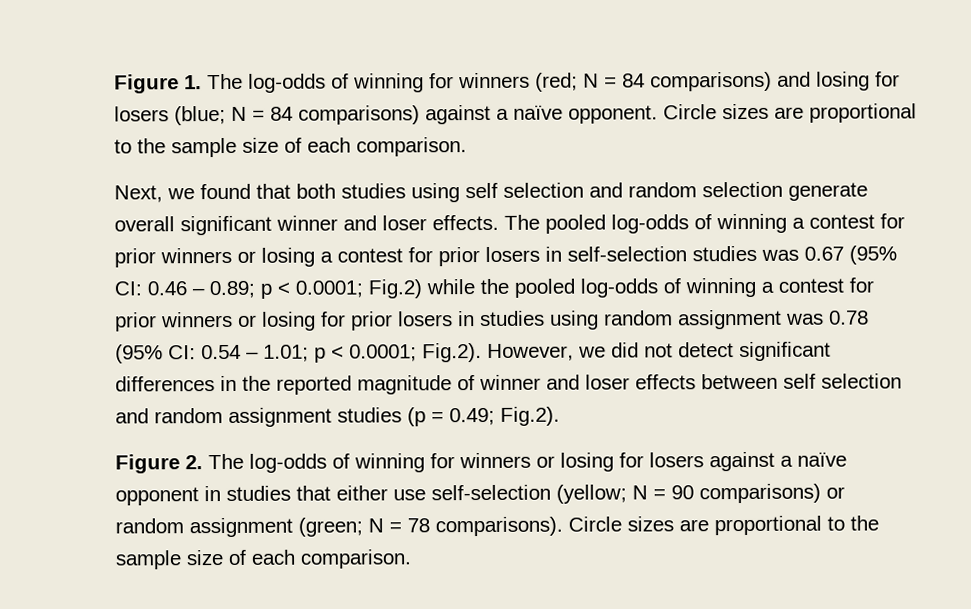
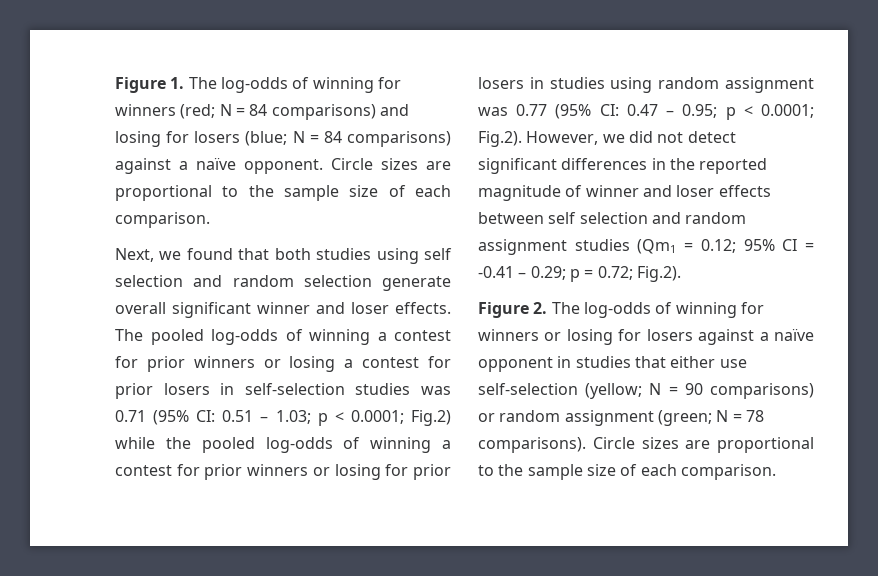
[804,245,897,265] [114,280,255,299] 0.67 (95% CI: 0.46 – 0.89; -> [115,410,311,425] 0.71 (95% CI: 0.51 – 1.03;
[829,310,869,325] [115,344,309,364] 0.78 (95% CI: 0.54 – 1.01; -> [516,104,718,119] 0.77 (95% CI: 0.47 – 0.95;
[407,407,495,427] (p = 0.49; -> [637,239,814,254] [478,266,633,282] (Qm1 = 0.12; 95% CI = -0.41 – 0.29; p = 0.72;

